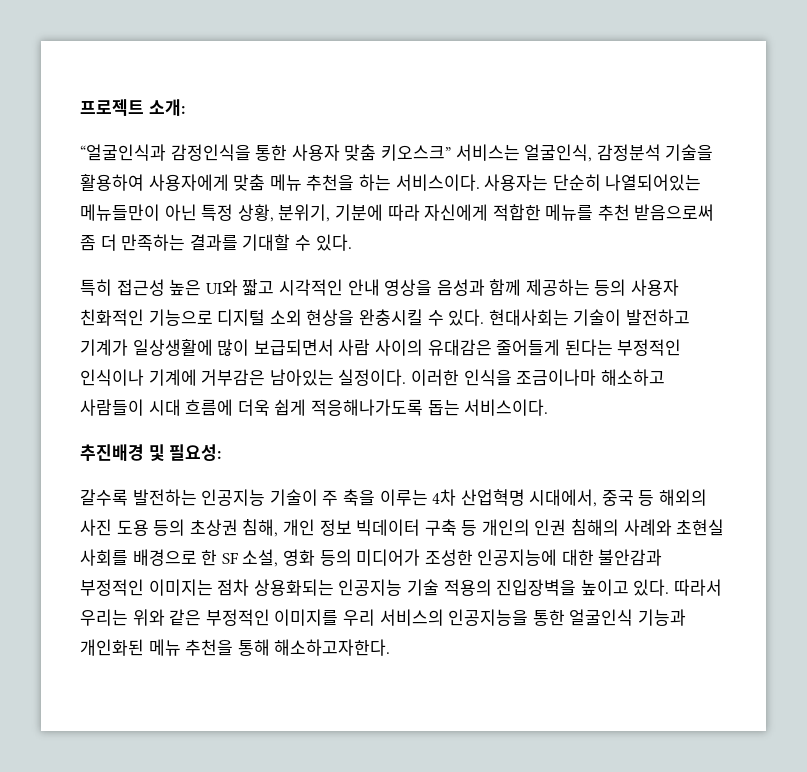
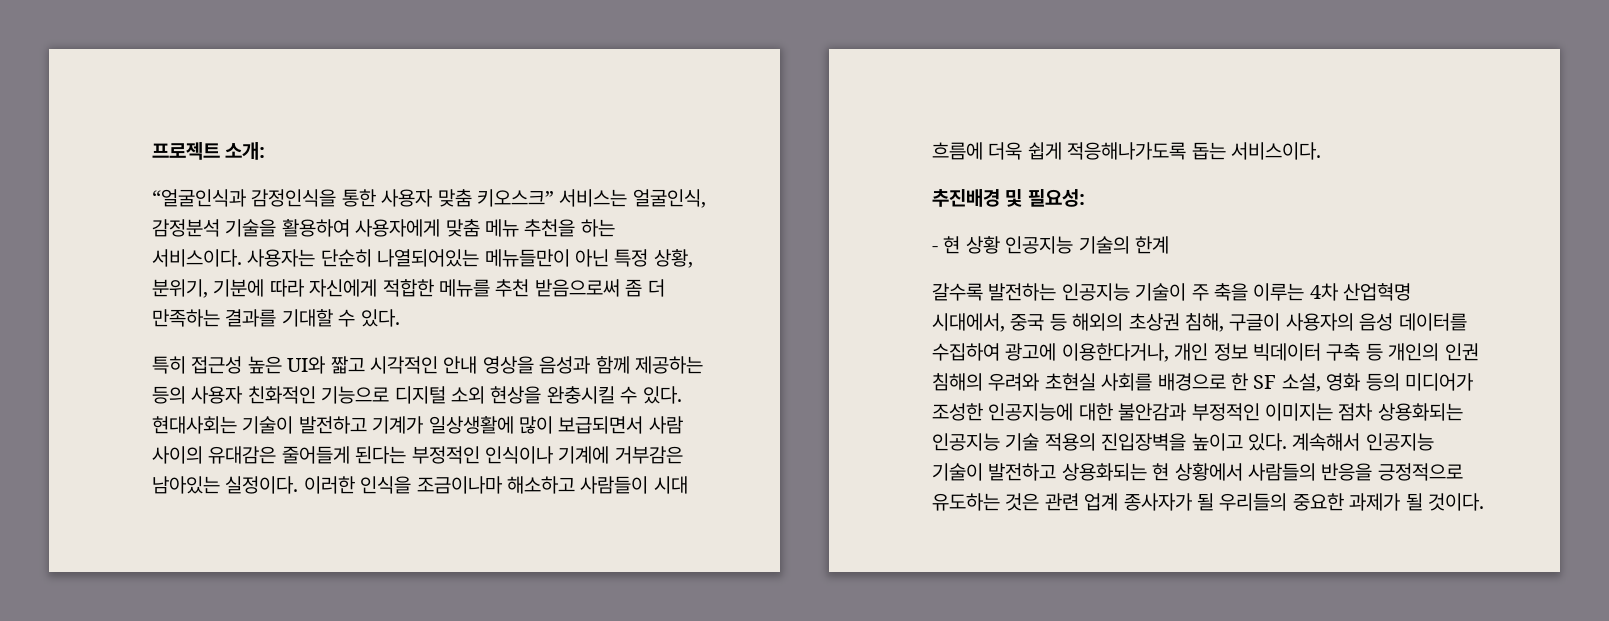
(222, 452) none -> [932,236,1169,254] // - 현 상황 인공지능 기술의 한계
[80,519,279,537] 사진 도용 등의 초상권 침해, -> [1128,313,1467,332] [932,343,1169,362] 초상권 침해, 구글이 사용자의 음성 데이터를 수집하여 광고에 이용한다거나,
[623,519,672,536] 사례와 -> [988,373,1040,391] 우려와
[673,579,722,596] [80,609,686,626] [80,639,391,656] 따라서 우리는 위와 같은 부정적인 이미지를 우리 서비스의 인공지능을 통한 얼굴인식 기능과 개인화된 메뉴 추천을 통해 해소하고자한다. -> [1292,433,1434,451] [932,463,1463,481] [932,493,1484,511] 계속해서 인공지능 기술이 발전하고 상용화되는 현 상황에서 사람들의 반응을 긍정적으로 유도하는 것은 관련 업계 종사자가 될 우리들의 중요한 과제가 될 것이다.

